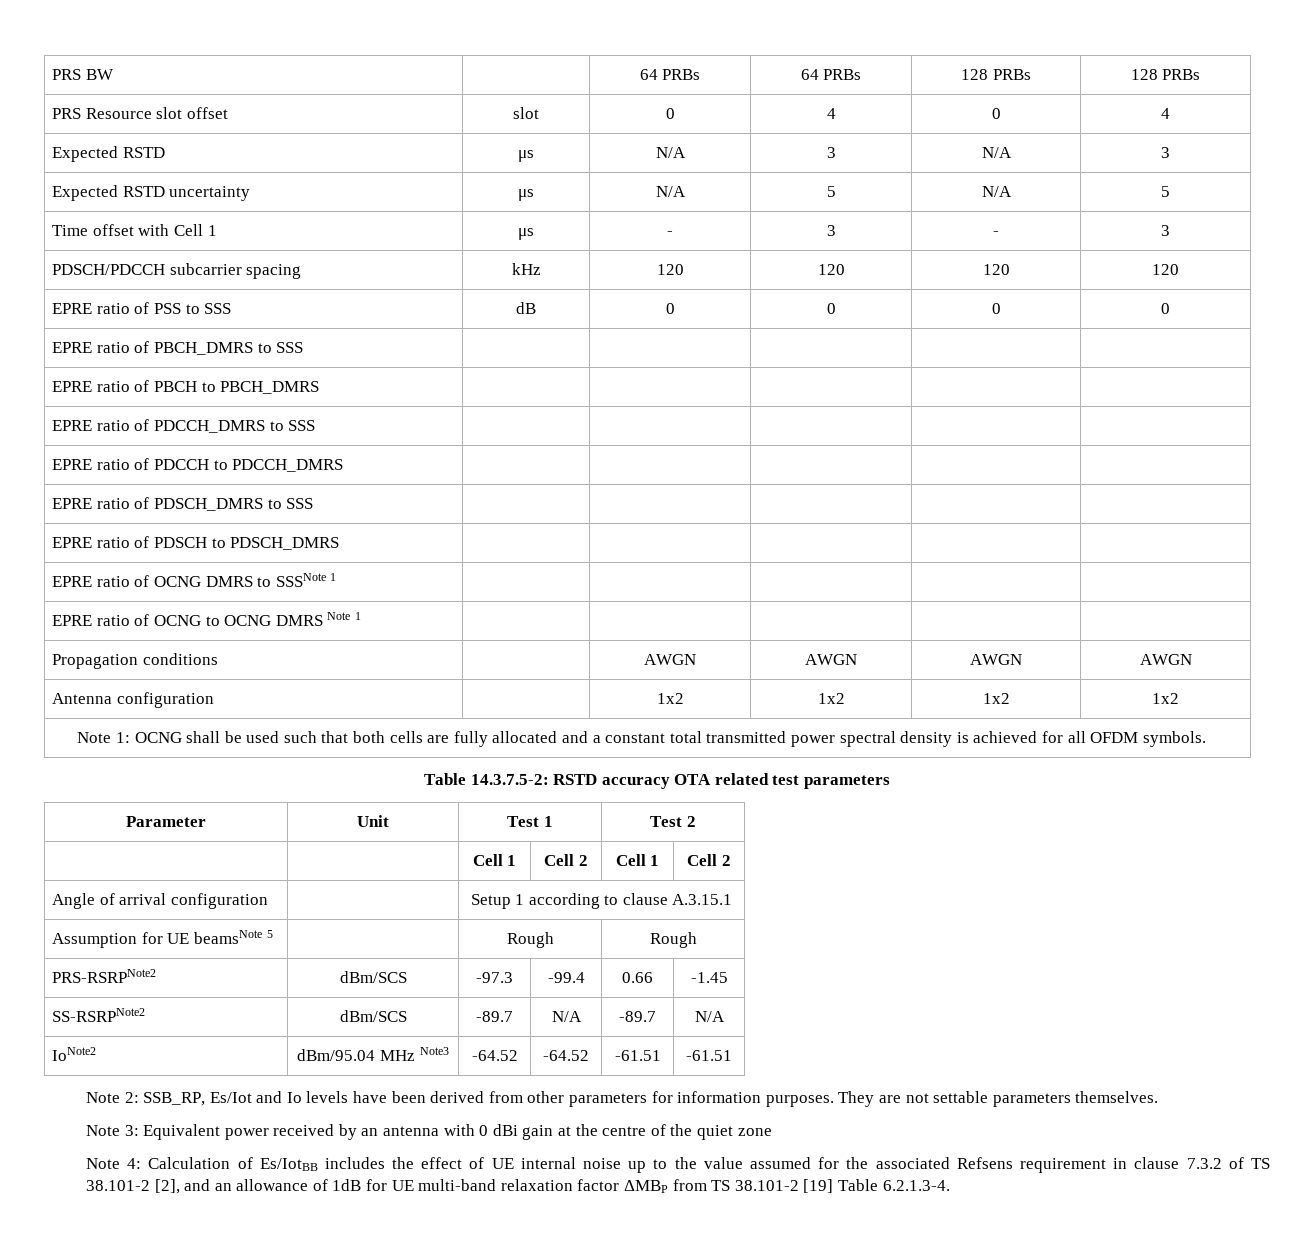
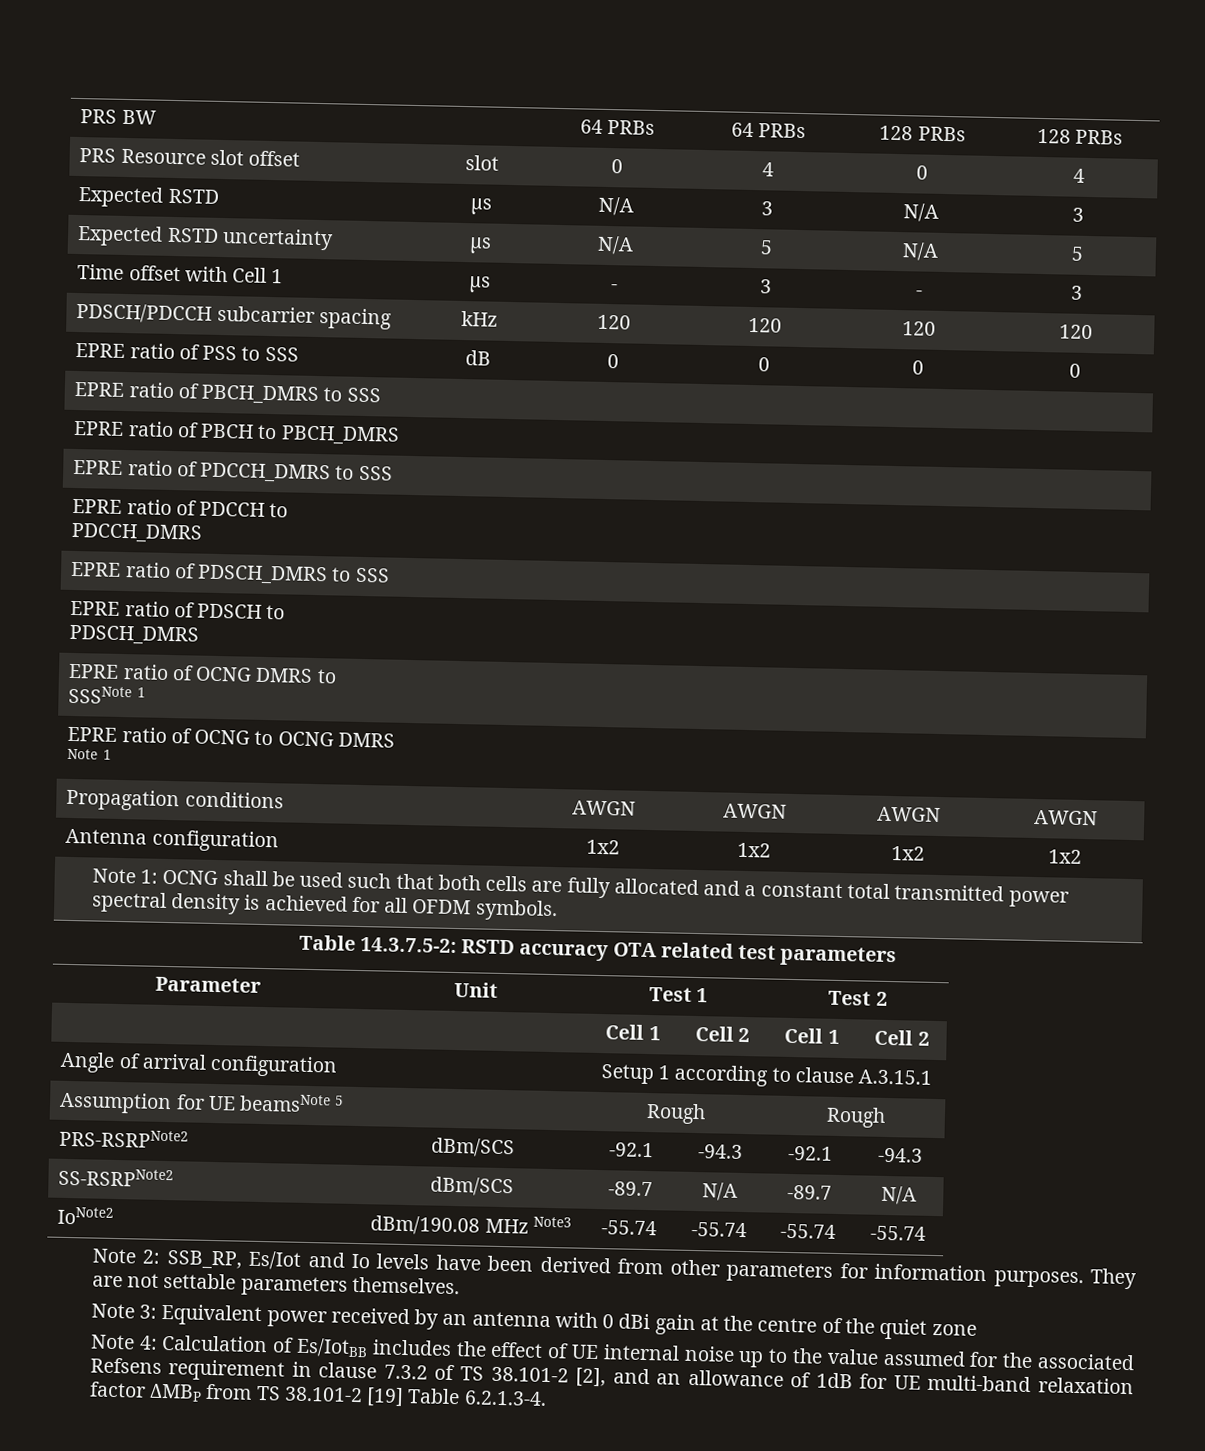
[476,972,513,983] [547,972,585,983] [622,972,653,983] [690,972,728,983] -97.3 | -99.4 | 0.66 | -1.45 -> [608,1142,654,1158] [698,1144,743,1159] [787,1145,833,1161] [876,1147,923,1163] -92.1 | -94.3 | -92.1 | -94.3
[297,1049,376,1061] dBm/95.04 -> [370,1215,481,1236] dBm/190.08
[471,1050,518,1061] [543,1050,589,1061] [614,1050,661,1061] [686,1050,732,1061] -64.52 | -64.52 | -61.51 | -61.51 -> [601,1220,657,1236] [690,1221,747,1238] [780,1223,836,1239] [870,1225,926,1241] -55.74 | -55.74 | -55.74 | -55.74

